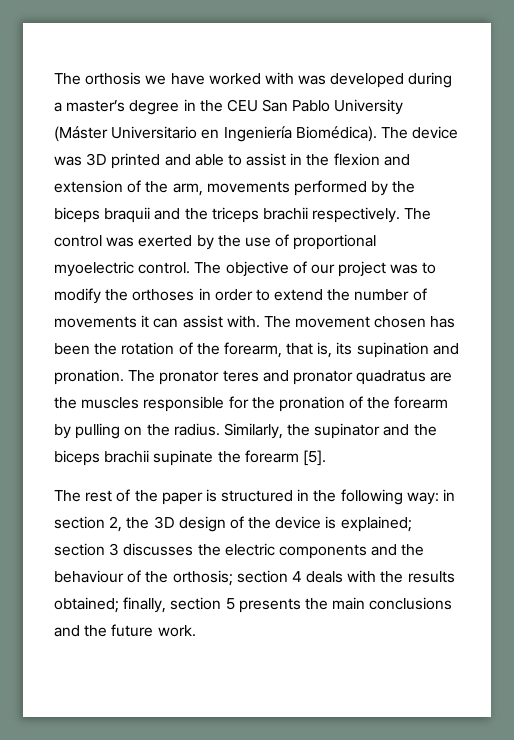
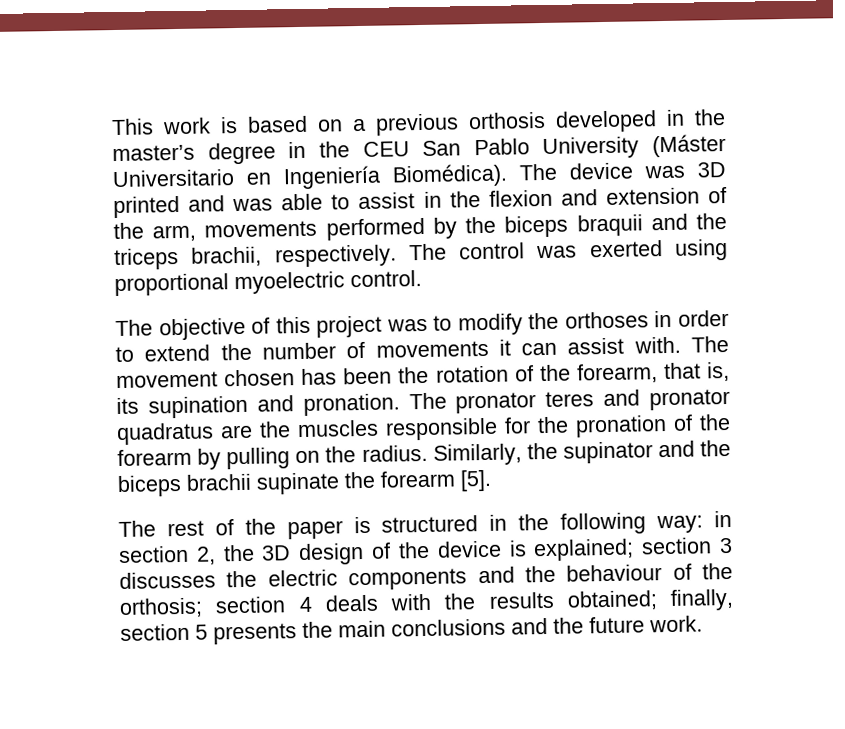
[54,72,453,88] [54,102,62,112] The orthosis we have worked with was developed during a -> [111,109,726,136] This work is based on a previous orthosis developed in the
(191, 160) none -> [232,198,274,212] was
[262,207,308,220] brachii -> [191,246,263,267] brachii,
[196,234,290,250] by the use of -> [674,238,728,261] using
(191, 268) none -> (422, 279) //
[310,264,335,274] our -> [275,316,311,334] this

